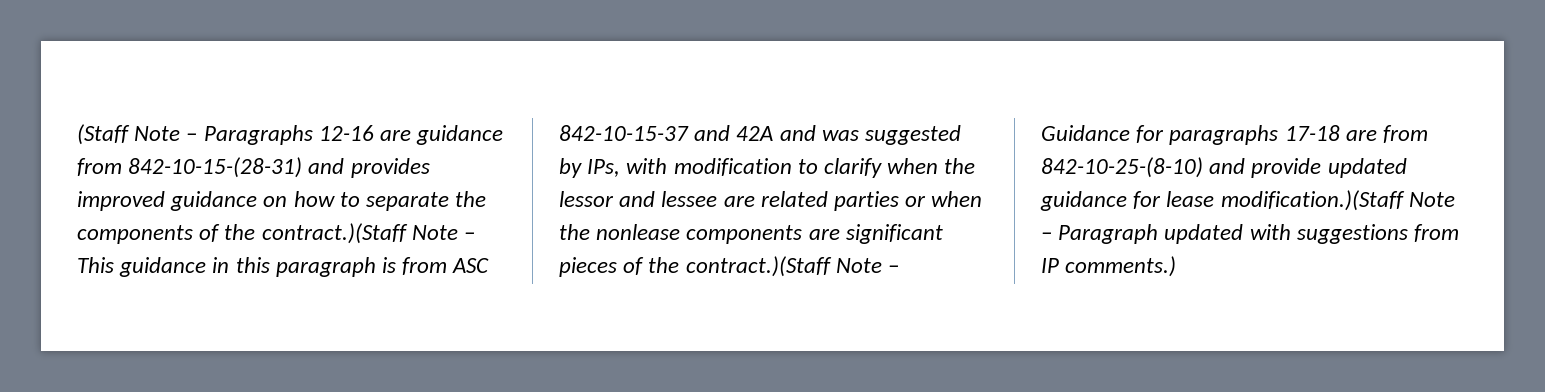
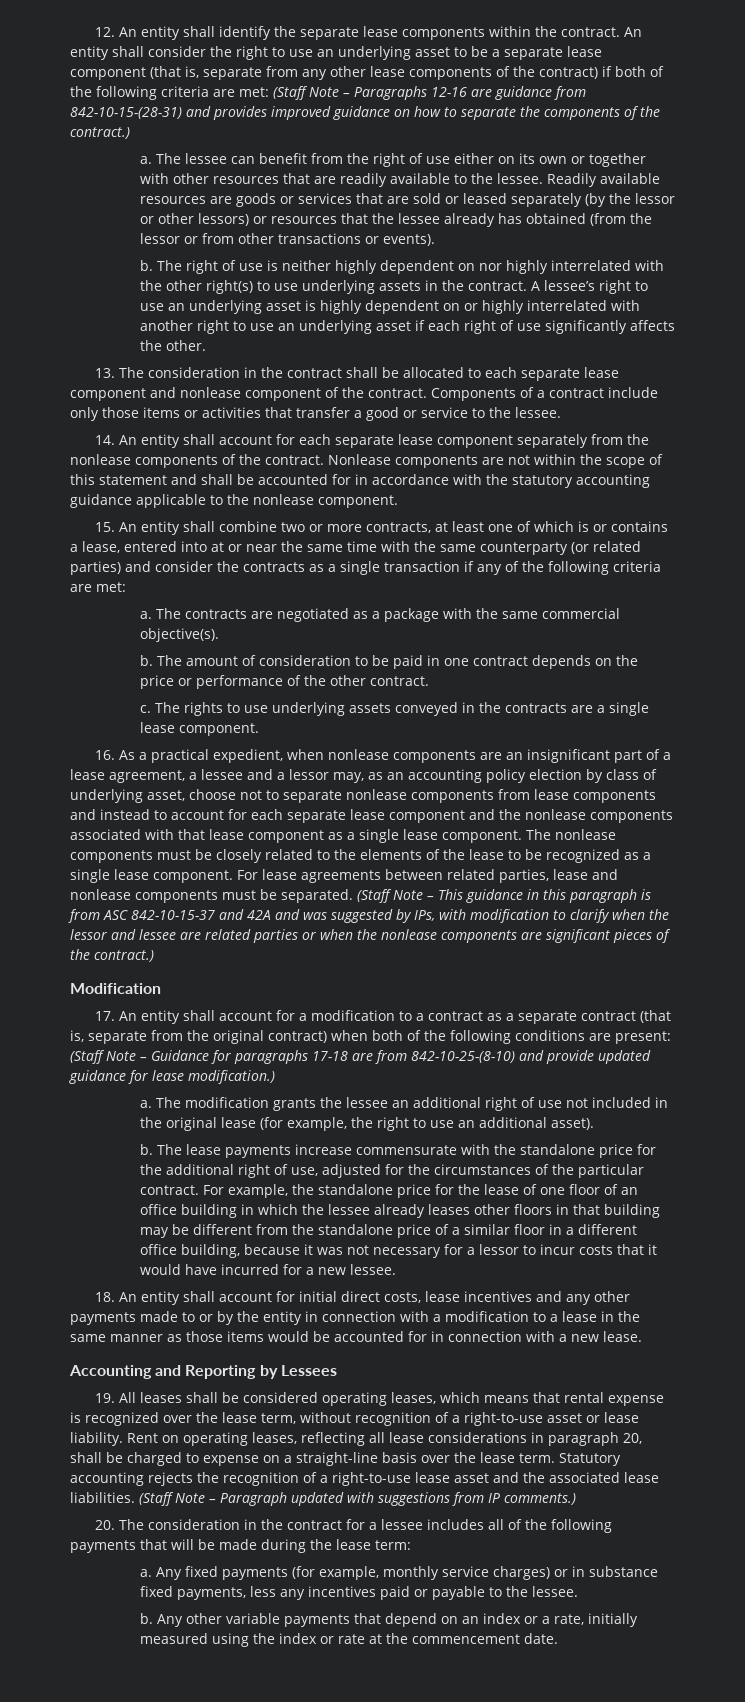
(77, 134) none -> [95,26,643,40] [70,46,602,60] [70,66,664,80] [70,86,269,100] 12. An entity shall identify the separate lease components within the contract. An entity shall consider the right to use an underlying asset to be a separate lease component (that is, separate from any other lease components of the contract) if both of the following criteria are met:
[261,223,408,244] contract.)(Staff -> [70,127,130,139] [139,153,646,167] [139,173,660,187] [139,193,675,207] [139,213,652,227] [139,233,435,246] [139,260,664,274] [139,280,648,294] [139,300,640,314] [139,320,675,334] [139,340,206,351] [95,367,620,381] [70,387,658,401] [70,407,561,421] [95,434,650,448] [70,454,663,468] [70,474,650,488] [70,494,398,508] [95,521,669,535] [70,541,641,555] [70,561,661,575] [70,582,126,592] [139,608,620,622] [139,628,219,642] [139,655,638,669] [139,675,429,689] [139,702,649,716] [139,722,259,736] [95,749,672,763] [70,769,657,783] [70,789,656,803] [70,809,673,823] [70,829,616,843] [70,849,651,863] [70,869,618,883] [70,889,392,903] contract.) // a. The lessee can benefit from the right of use either on its own or together with other resources that are readily available to the lessee. Readily available resources are goods or services that are sold or leased separately (by the lessor or other lessors) or resources that the lessee already has obtained (from the lessor or from other transactions or events). // b. The right of use is neither highly dependent on nor highly interrelated with the other right(s) to use underlying assets in the contract. A lessee’s right to use an underlying asset is highly dependent on or highly interrelated with another right to use an underlying asset if each right of use significantly affects the other. // 13. The consideration in the contract shall be allocated to each separate lease component and nonlease component of the contract. Components of a contract include only those items or activities that transfer a good or service to the lessee. // 14. An entity shall account for each separate lease component separately from the nonlease components of the contract. Nonlease components are not within the scope of this statement and shall be accounted for in accordance with the statutory accounting guidance applicable to the nonlease component. // 15. An entity shall combine two or more contracts, at least one of which is or contains a lease, entered into at or near the same time with the same counterparty (or related parties) and consider the contracts as a single transaction if any of the following criteria are met: // a. The contracts are negotiated as a package with the same commercial objective(s). // b. The amount of consideration to be paid in one contract depends on the price or performance of the other contract. // c. The rights to use underlying assets conveyed in the contracts are a single lease component. // 16. As a practical expedient, when nonlease components are an insignificant part of a lease agreement, a lessee and a lessor may, as an accounting policy election by class of underlying asset, choose not to separate nonlease components from lease components and instead to account for each separate lease component and the nonlease components associated with that lease component as a single lease component. The nonlease components must be closely related to the elements of the lease to be recognized as a single lease component. For lease agreements between related parties, lease and nonlease components must be separated. (Staff
[685,256,832,277] contract.)(Staff -> [94,950,154,962] [70,983,161,994] [95,1010,672,1024] [70,1030,671,1044] [70,1050,105,1064] contract.) // Modification // 17. An entity shall account for a modification to a contract as a separate contract (that is, separate from the original contract) when both of the following conditions are present: (Staff
[1220,190,1405,211] modification.)(Staff -> [188,1070,275,1084] [139,1097,668,1111] [139,1117,594,1131] [139,1144,656,1158] [139,1164,644,1178] [139,1184,638,1198] [139,1204,660,1218] [139,1224,637,1238] [139,1244,657,1258] [139,1264,396,1275] [95,1291,631,1305] [70,1311,640,1325] [70,1331,642,1342] [69,1365,337,1379] [95,1392,665,1406] [70,1412,639,1426] [70,1432,642,1446] [70,1452,621,1466] [70,1472,659,1486] [70,1492,174,1506] modification.) // a. The modification grants the lessee an additional right of use not included in the original lease (for example, the right to use an additional asset). // b. The lease payments increase commensurate with the standalone price for the additional right of use, adjusted for the circumstances of the particular contract. For example, the standalone price for the lease of one floor of an office building in which the lessee already leases other floors in that building may be different from the standalone price of a similar floor in a different office building, because it was not necessary for a lessor to incur costs that it would have incurred for a new lessee. // 18. An entity shall account for initial direct costs, lease incentives and any other payments made to or by the entity in connection with a modification to a lease in the same manner as those items would be accounted for in connection with a new lease. // Accounting and Reporting by Lessees // 19. All leases shall be considered operating leases, which means that rental expense is recognized over the lease term, without recognition of a right-to-use asset or lease liability. Rent on operating leases, reflecting all lease considerations in paragraph 20, shall be charged to expense on a straight-line basis over the lease term. Statutory accounting rejects the recognition of a right-to-use lease asset and the associated lease liabilities. (Staff
(1177, 266) none -> [95,1519,613,1533] [70,1539,411,1553] [139,1566,658,1580] [139,1586,578,1600] [139,1613,638,1627] [139,1633,558,1647] // 20. The consideration in the contract for a lessee includes all of the following payments that will be made during the lease term: // a. Any fixed payments (for example, monthly service charges) or in substance fixed payments, less any incentives paid or payable to the lessee. // b. Any other variable payments that depend on an index or a rate, initially measured using the index or rate at the commencement date.

